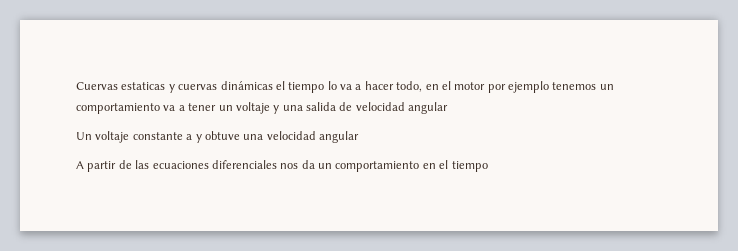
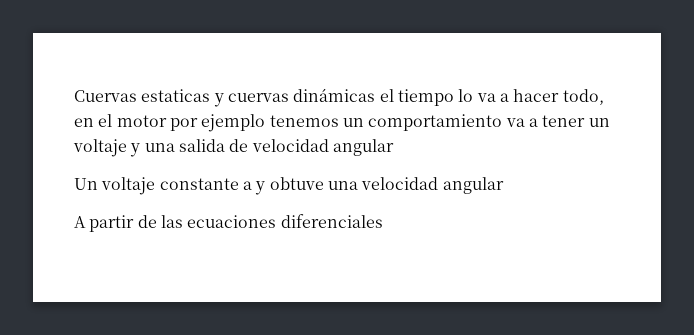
[280,160,488,172] nos da un comportamiento en el tiempo -> (383, 221) none

